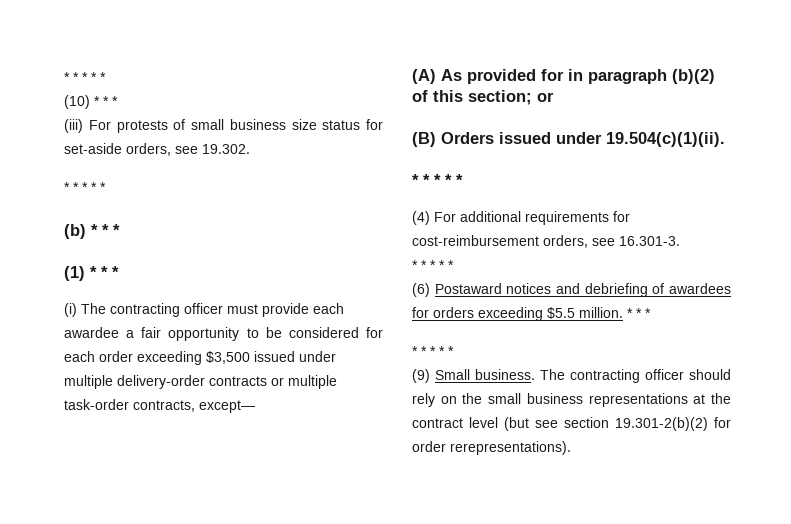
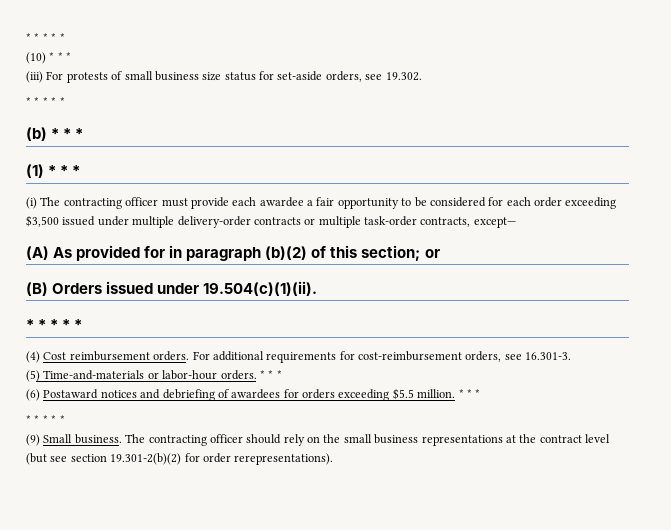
(430, 218) none -> [43,351,190,361] Cost reimbursement orders.
[412,260,427,270] * * -> [26,370,257,382] (5) Time-and-materials or labor-hour orders.

